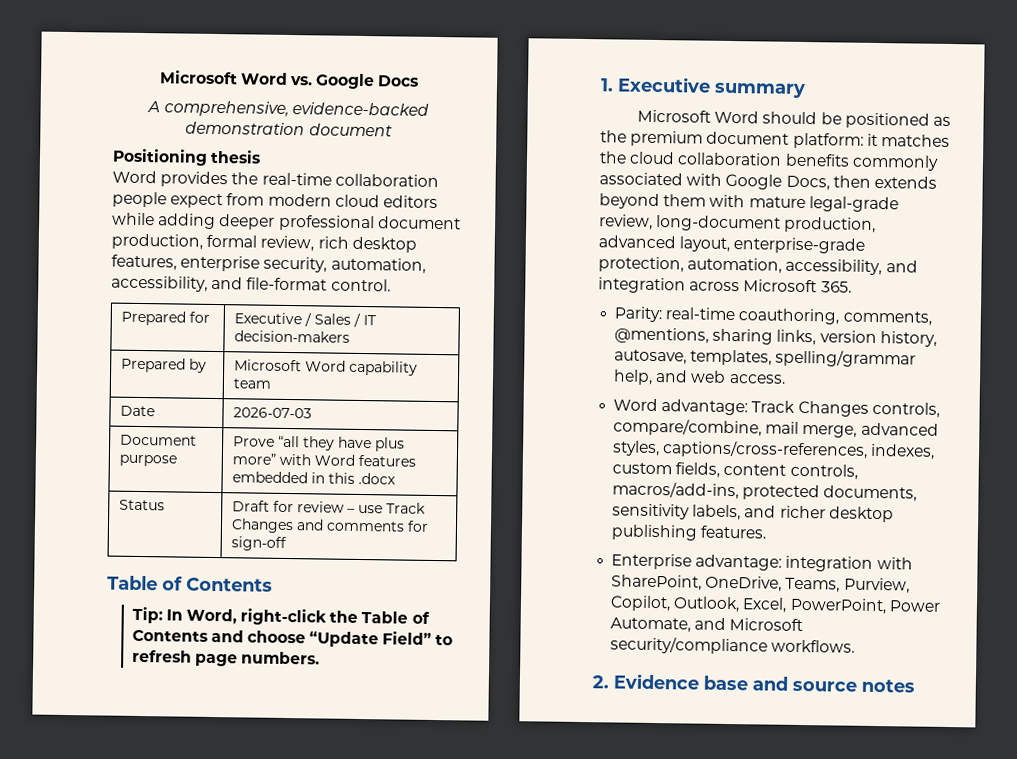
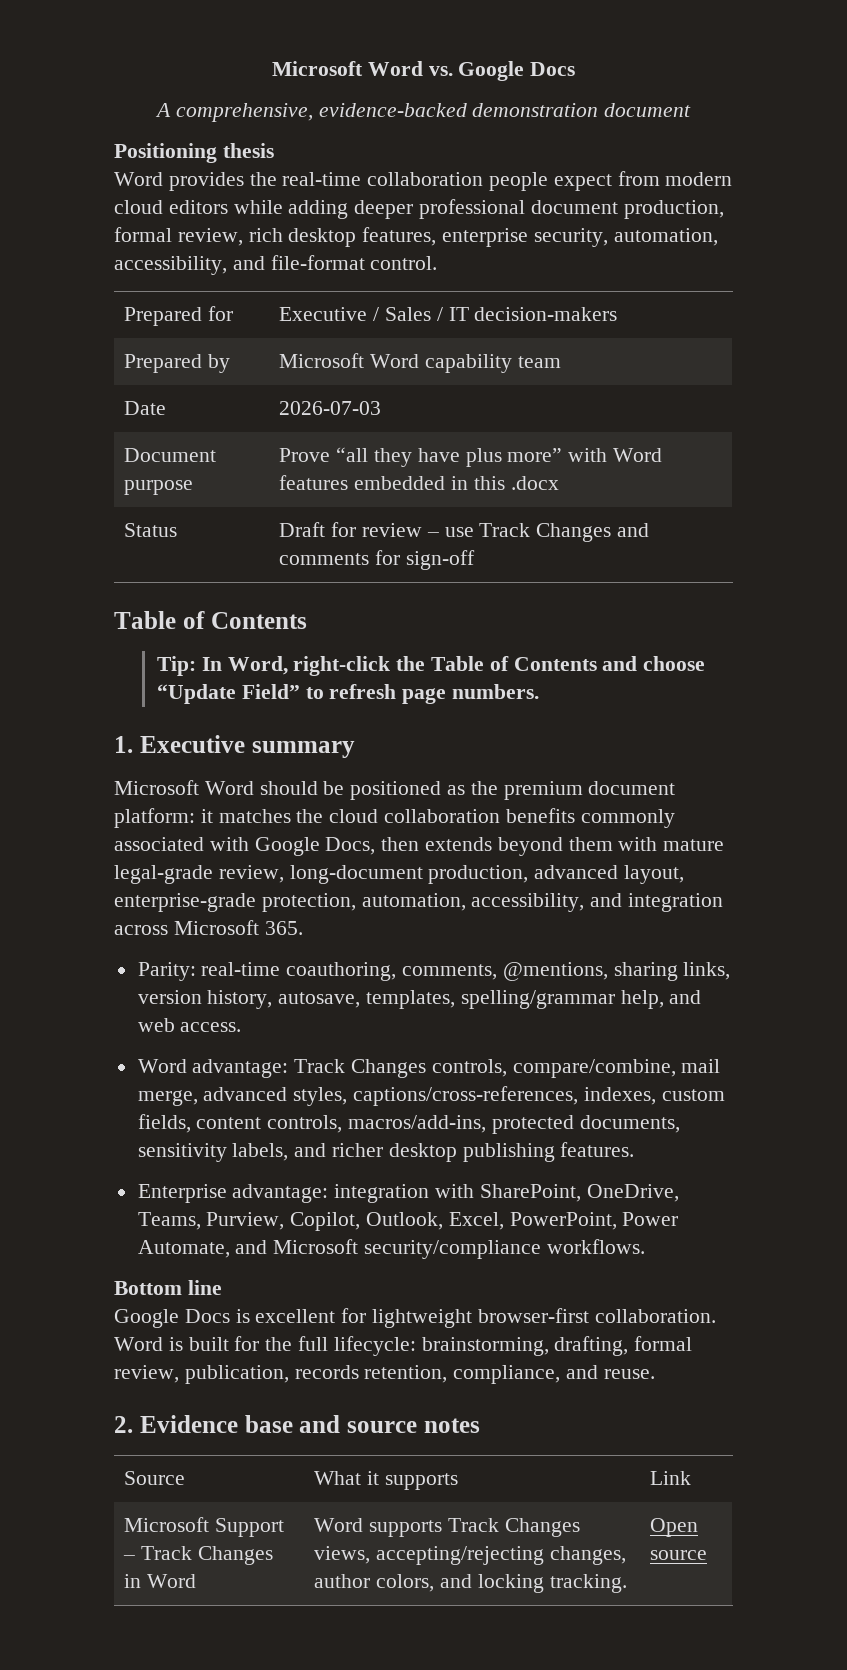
(856, 646) none -> [114,1280,222,1295] [114,1308,716,1328] [114,1336,693,1356] [114,1365,655,1384] // Bottom line // Google Docs is excellent for lightweight browser-first collaboration. Word is built for the full lifecycle: brainstorming, drafting, formal review, publication, records retention, compliance, and reuse.
(915, 685) none -> [124,1471,186,1485] [314,1471,458,1490] [650,1471,692,1485] [124,1517,285,1537] [123,1546,273,1565] [124,1574,197,1588] [314,1518,580,1537] [314,1546,626,1565] [314,1574,627,1593] [650,1518,699,1537] [650,1550,708,1560] // Source | What it supports | Link // Microsoft Support – Track Changes in Word | Word supports Track Changes views, accepting/rejecting changes, author colors, and locking tracking. | Open source

